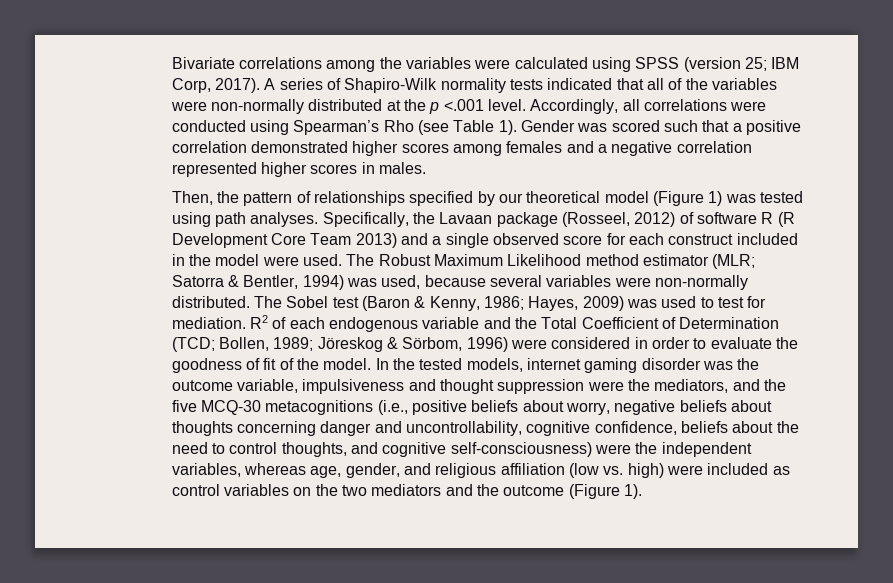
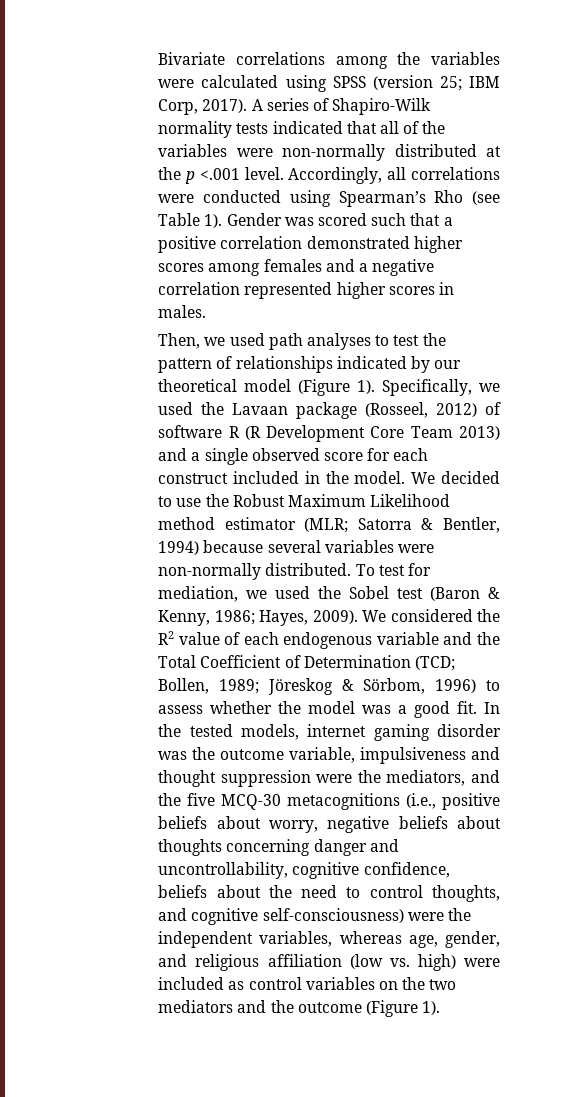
(213, 198) none -> [204,333,420,350] we used path analyses to test
[409,191,474,206] specified -> [336,356,407,369] indicated
[708,191,803,206] [171,212,409,227] 1) was tested using path analyses. Specifically, -> [357,379,500,396] [158,402,194,415] 1). Specifically, we used
[215,254,375,266] model were used. The -> [354,471,500,484] [158,494,229,507] model. We decided to use the
[346,275,421,289] was used, -> (200, 548) none
[254,296,283,308] The -> [355,563,432,576] [158,586,342,602] To test for mediation, we used the
[582,296,767,311] [171,315,269,329] 2009) was used to test for mediation. R2 -> [312,609,500,624] [158,631,220,645] 2009). We considered the R2 value
[510,337,798,349] [171,358,372,373] were considered in order to evaluate the goodness of fit of the model. -> [485,680,500,691] [158,701,478,718] to assess whether the model was a good fit.

